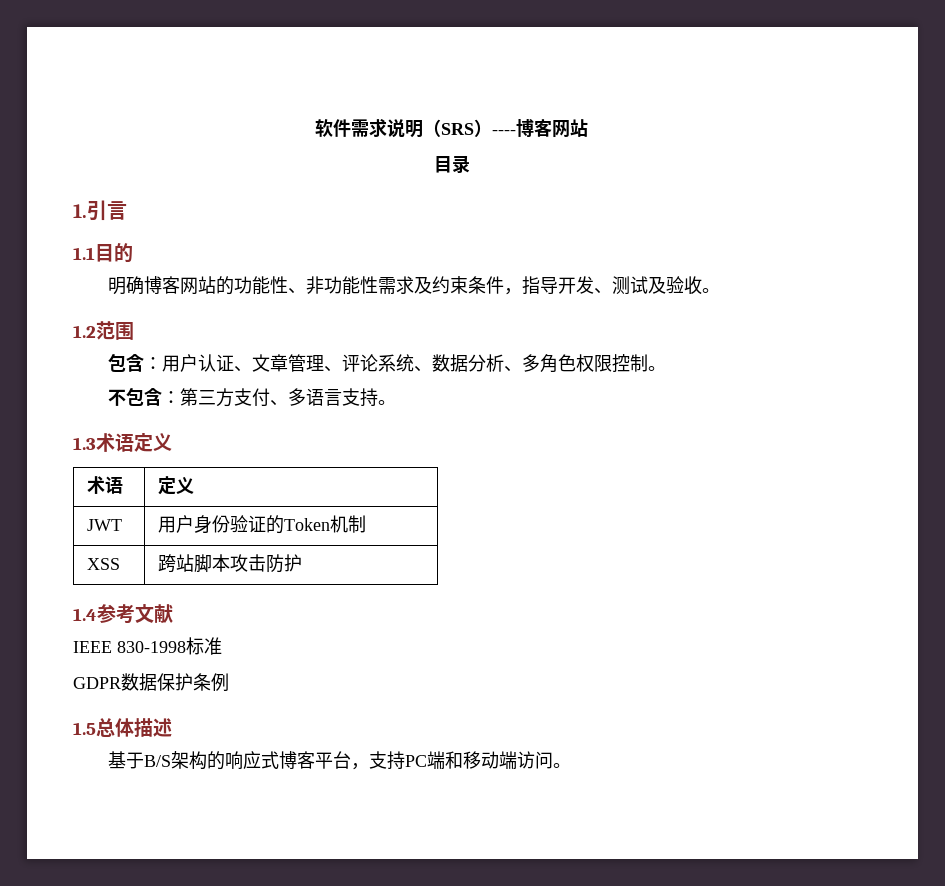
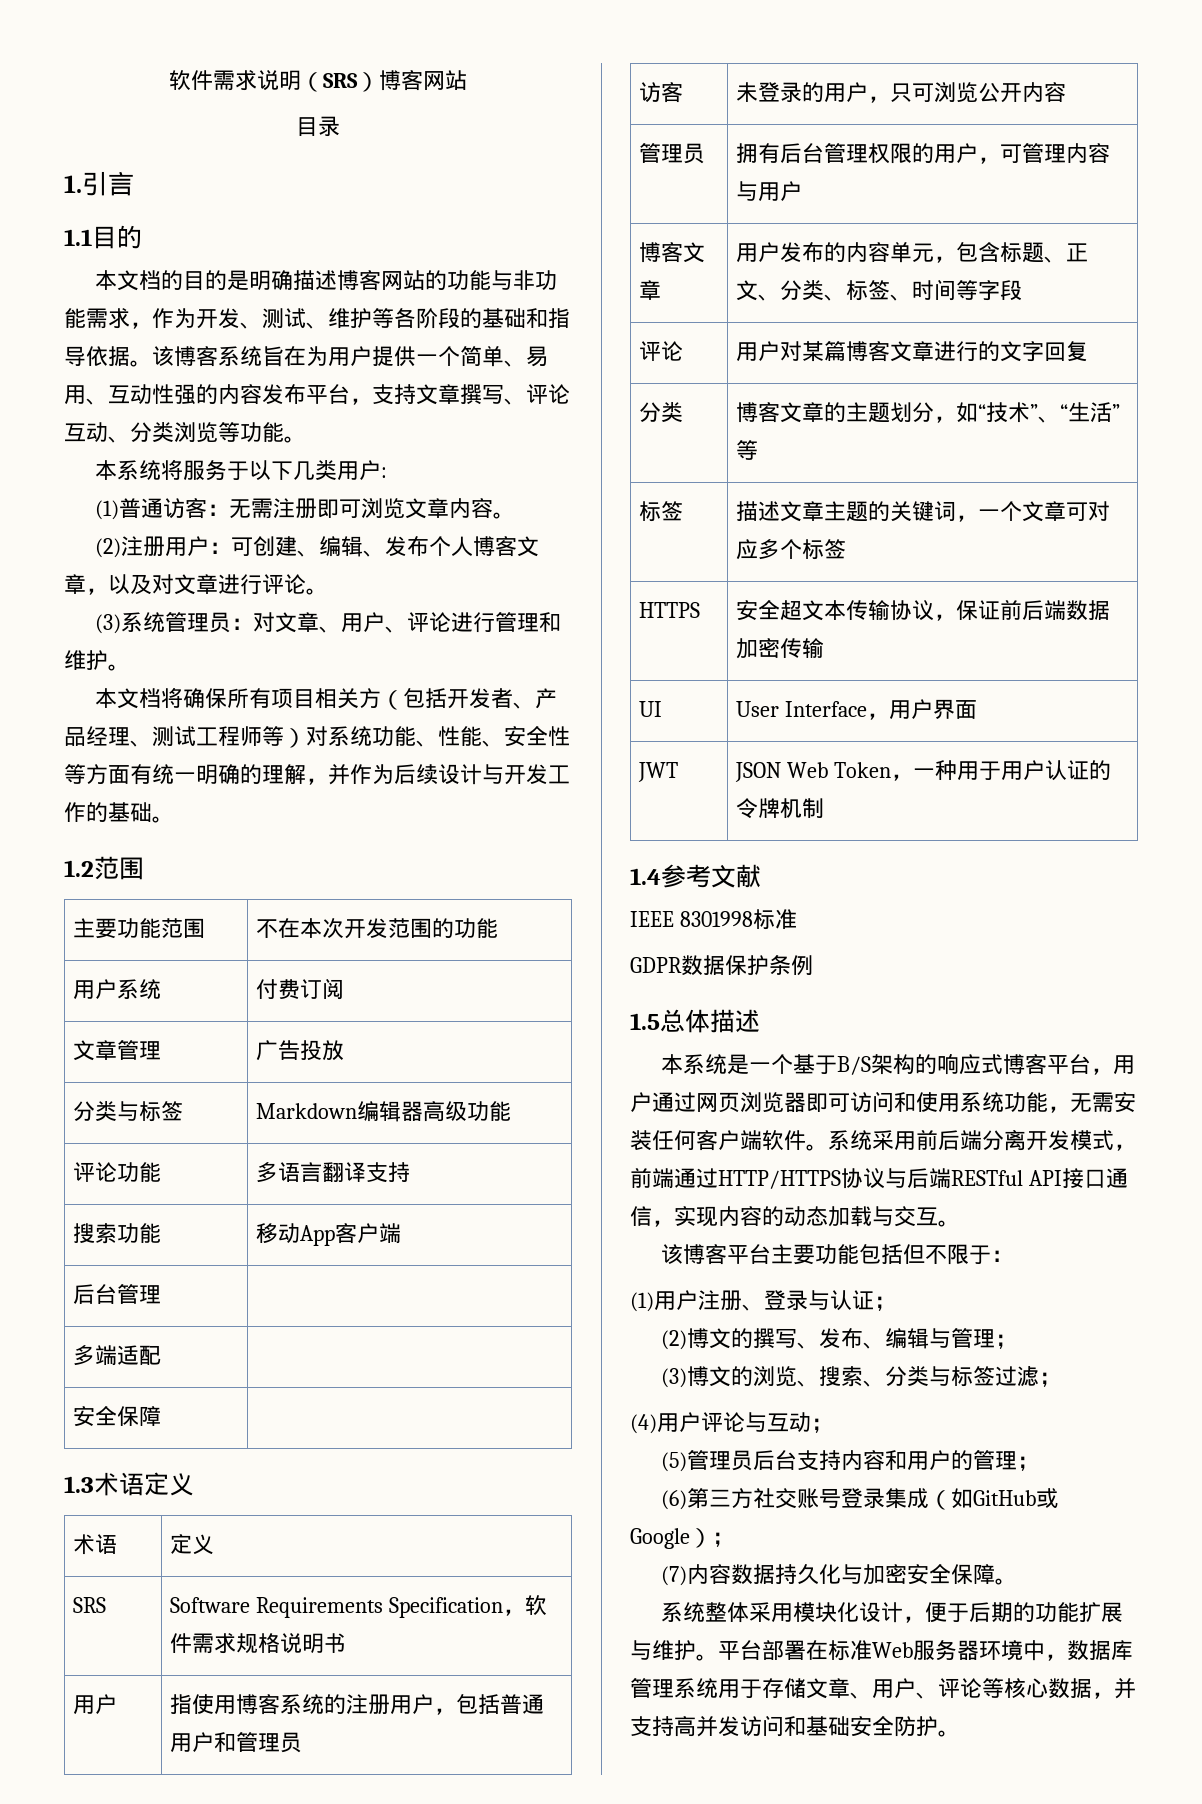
[492,130,516,135] ---- -> (379, 82) none
[108,276,721,295] [73,321,134,340] [108,353,667,373] [108,387,397,407] 明确博客网站的功能性、非功能性需求及约束条件，指导开发、测试及验收。 // 1.2范围 // 包含：用户认证、文章管理、评论系统、数据分析、多角色权限控制。 // 不包含：第三方支付、多语言支持。 -> [95,270,558,291] [64,308,570,329] [64,346,548,367] [64,384,570,405] [64,422,306,443] [95,459,388,481] [95,498,516,520] [95,536,540,558] [64,574,328,595] [95,612,562,634] [64,650,130,671] [95,687,558,710] [64,726,570,748] [64,764,570,785] [64,802,174,823] [64,856,144,880] [73,918,206,939] [256,918,499,939] [73,979,162,999] [256,978,345,1000] [73,1040,162,1061] [256,1040,345,1061] [73,1101,184,1122] [256,1101,512,1122] [73,1162,162,1182] [256,1162,411,1183] [73,1223,162,1244] [256,1223,402,1246] [73,1284,162,1304] [73,1345,162,1366] [73,1406,162,1427] 本文档的目的是明确描述博客网站的功能与非功能需求，作为开发、测试、维护等各阶段的基础和指导依据。该博客系统旨在为用户提供一个简单、易用、互动性强的内容发布平台，支持文章撰写、评论互动、分类浏览等功能。 // 本系统将服务于以下几类用户: // (1)普通访客：无需注册即可浏览文章内容。 // (2)注册用户：可创建、编辑、发布个人博客文章，以及对文章进行评论。 // (3)系统管理员：对文章、用户、评论进行管理和维护。 // 本文档将确保所有项目相关方（包括开发者、产品经理、测试工程师等）对系统功能、性能、安全性等方面有统一明确的理解，并作为后续设计与开发工作的基础。 // 1.2范围 // 主要功能范围 | 不在本次开发范围的功能 // 用户系统 | 付费订阅 // 文章管理 | 广告投放 // 分类与标签 | Markdown编辑器高级功能 // 评论功能 | 多语言翻译支持 // 搜索功能 | 移动App客户端 // 后台管理 | // 多端适配 | // 安全保障 |
[86,519,122,531] [157,515,366,534] [86,558,120,570] [157,554,302,573] JWT | 用户身份验证的Token机制 // XSS | 跨站脚本攻击防护 -> [73,1597,107,1613] [170,1595,548,1618] [170,1633,347,1654] [73,1694,118,1714] [170,1694,545,1715] [170,1732,303,1753] [639,82,684,103] [736,82,1067,103] [639,143,706,164] [736,143,1111,164] [736,181,803,201] [639,242,706,263] [639,280,662,300] [736,242,1089,263] [736,279,1023,301] [639,341,684,361] [736,341,1089,362] [639,402,684,422] [736,402,1121,423] [736,440,759,460] [639,501,684,522] [736,501,1111,522] [736,539,847,560] [639,602,701,618] [736,599,1111,621] [736,638,825,659] [639,701,663,717] [736,699,978,720] [638,762,679,782] [735,760,1112,782] [736,798,825,819] SRS | Software Requirements Specification，软件需求规格说明书 // 用户 | 指使用博客系统的注册用户，包括普通用户和管理员 // 访客 | 未登录的用户，只可浏览公开内容 // 管理员 | 拥有后台管理权限的用户，可管理内容与用户 // 博客文章 | 用户发布的内容单元，包含标题、正文、分类、标签、时间等字段 // 评论 | 用户对某篇博客文章进行的文字回复 // 分类 | 博客文章的主题划分，如“技术”、“生活”等 // 标签 | 描述文章主题的关键词，一个文章可对应多个标签 // HTTPS | 安全超文本传输协议，保证前后端数据加密传输 // UI | User Interface，用户界面 // JWT | JSON Web Token，一种用于用户认证的令牌机制
[117,641,186,653] 830-1998 -> [679,911,753,927] 8301998
(172, 727) none -> [661,1054,794,1074] 本系统是一个
[369,751,554,770] 支持PC端和移动端访问 -> [1113,1055,1136,1074] [630,1091,1136,1113] [630,1129,1136,1151] [630,1167,1128,1189] [630,1206,960,1227] [661,1244,1014,1265] [630,1290,896,1312] [661,1328,1018,1350] [661,1366,1062,1388] [630,1412,833,1434] [661,1450,1040,1472] [661,1488,1059,1510] [630,1528,734,1549] [661,1564,1018,1586] [661,1602,1124,1623] [630,1640,1133,1661] [630,1678,1136,1699] [630,1715,938,1737] 用户通过网页浏览器即可访问和使用系统功能，无需安装任何客户端软件。系统采用前后端分离开发模式，前端通过HTTP/HTTPS协议与后端RESTful API接口通信，实现内容的动态加载与交互。 // 该博客平台主要功能包括但不限于： // (1)用户注册、登录与认证； // (2)博文的撰写、发布、编辑与管理； // (3)博文的浏览、搜索、分类与标签过滤； // (4)用户评论与互动； // (5)管理员后台支持内容和用户的管理； // (6)第三方社交账号登录集成（如GitHub或Google）； // (7)内容数据持久化与加密安全保障。 // 系统整体采用模块化设计，便于后期的功能扩展与维护。平台部署在标准Web服务器环境中，数据库管理系统用于存储文章、用户、评论等核心数据，并支持高并发访问和基础安全防护

